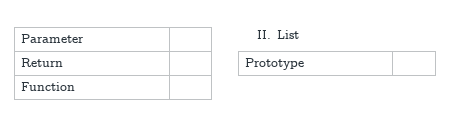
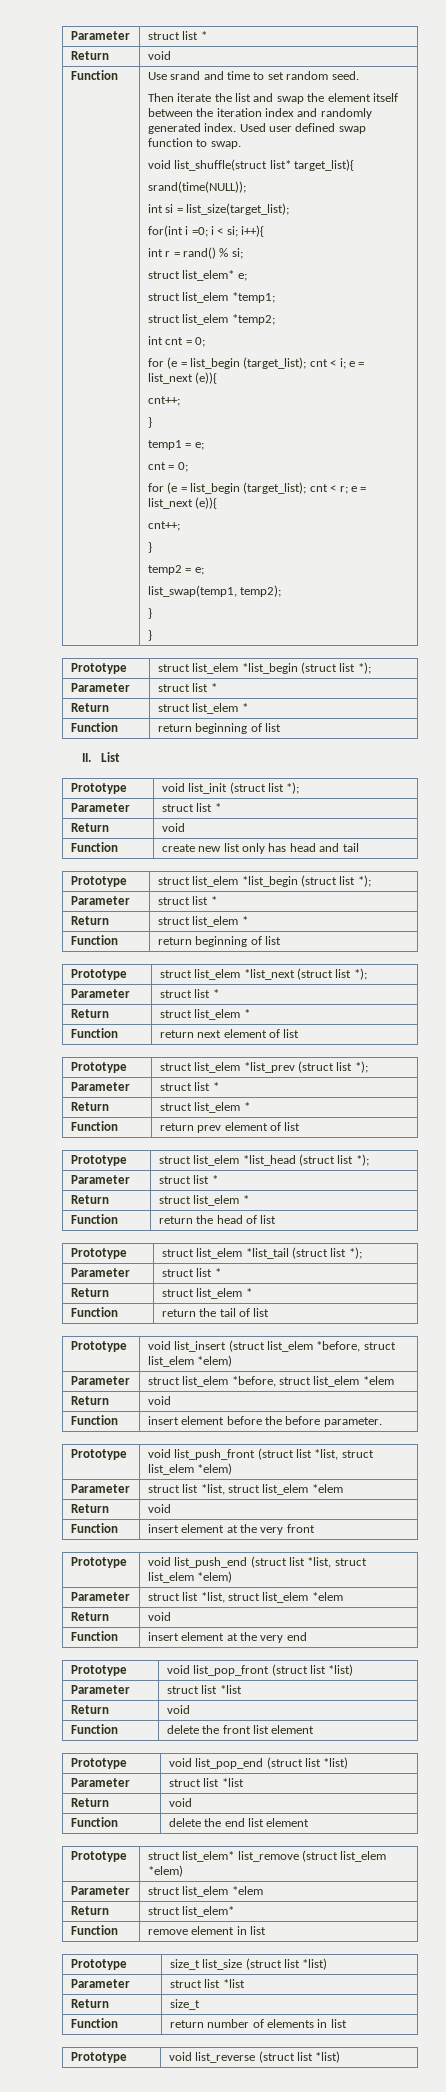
[21,34,85,43] [21,58,64,67] [21,82,76,91] [257,30,300,39] [245,58,305,70] Parameter | // Return | // Function | // II. List // Prototype | -> [70,31,130,40] [147,31,207,40] [70,51,109,60] [147,51,171,60] [70,70,118,80] [147,71,359,80] [147,93,398,104] [147,108,372,119] [147,123,366,134] [147,138,241,149] [147,159,355,171] [147,181,246,193] [147,203,290,215] [147,225,265,237] [147,247,243,259] [147,270,247,281] [147,292,275,303] [147,314,275,325] [147,336,206,347] [147,357,365,369] [147,372,218,384] [147,396,180,406] [147,417,152,428] [147,440,204,450] [147,462,188,472] [147,482,367,494] [147,497,218,509] [147,521,180,531] [147,542,152,553] [147,565,204,575] [147,585,282,597] [147,608,152,619] [147,630,152,641] [70,663,127,674] [157,662,371,674] [70,683,130,692] [157,683,217,692] [70,703,109,712] [157,703,248,714] [70,722,118,732] [157,723,282,734] [81,752,121,762] [70,783,127,794] [161,782,300,794] [70,803,130,812] [161,803,221,812] [70,823,109,832] [161,823,185,832] [70,842,118,852] [161,843,359,854] [70,876,127,887] [157,875,371,887] [70,896,130,905] [157,896,217,905] [70,916,109,925] [157,916,248,927] [70,935,118,945] [157,936,282,947] [70,969,127,980] [159,968,367,980] [70,989,130,998] [159,989,219,998] [70,1009,109,1018] [159,1009,250,1020] [70,1028,118,1038] [159,1029,300,1038] [70,1062,127,1073] [159,1061,368,1073] [70,1082,130,1091] [159,1082,219,1091] [70,1102,109,1111] [159,1102,250,1113] [70,1121,118,1131] [159,1122,301,1133] [70,1155,127,1166] [158,1154,369,1166] [70,1175,130,1184] [158,1175,218,1184] [70,1195,109,1204] [158,1195,249,1206] [70,1214,118,1224] [158,1215,277,1224] [70,1248,127,1259] [161,1247,362,1259] [70,1268,130,1277] [161,1268,221,1277] [70,1288,109,1297] [161,1288,252,1299] [70,1307,118,1317] [161,1308,270,1317] [70,1341,127,1352] [147,1340,396,1352] [147,1355,233,1367] [70,1376,130,1385] [147,1376,394,1387] [70,1396,109,1405] [147,1396,171,1405] [70,1415,118,1425] [147,1416,382,1427] [70,1449,127,1460] [147,1448,374,1460] [147,1463,233,1475] [70,1484,130,1493] [147,1484,343,1495] [70,1504,109,1513] [147,1504,171,1513] [70,1523,118,1533] [147,1524,315,1535] [70,1557,127,1568] [147,1556,367,1568] [147,1571,233,1583] [70,1592,130,1601] [147,1592,343,1603] [70,1612,109,1621] [147,1612,171,1621] [70,1631,118,1641] [147,1632,307,1643] [70,1665,127,1676] [166,1664,354,1676] [70,1685,130,1694] [166,1685,242,1694] [70,1705,109,1714] [166,1705,190,1714] [70,1724,118,1734] [166,1725,315,1734] [70,1758,127,1769] [168,1757,349,1769] [70,1778,130,1787] [168,1778,244,1787] [70,1798,109,1807] [168,1798,192,1807] [70,1817,118,1827] [168,1818,310,1827] [70,1851,127,1862] [147,1850,387,1862] [147,1865,183,1877] [70,1886,130,1895] [147,1886,263,1897] [70,1906,109,1915] [147,1906,235,1917] [70,1925,118,1935] [147,1926,267,1935] [70,1959,127,1970] [169,1958,328,1970] [70,1979,130,1988] [169,1979,245,1988] [70,1999,109,2008] [169,1999,200,2010] [70,2018,118,2028] [169,2019,347,2028] [70,2052,127,2063] [168,2051,341,2063] Parameter | struct list * // Return | void // Function | Use srand and time to set random seed. // Then iterate the list and swap the element itself between the iteration index and randomly generated index. Used user defined swap function to swap. // void list_shuffle(struct list* target_list){ // srand(time(NULL)); // int si = list_size(target_list); // for(int i =0; i < si; i++){ // int r = rand() % si; // struct list_elem* e; // struct list_elem *temp1; // struct list_elem *temp2; // int cnt = 0; // for (e = list_begin (target_list); cnt < i; e = list_next (e)){ // cnt++; // } // temp1 = e; // cnt = 0; // for (e = list_begin (target_list); cnt < r; e = list_next (e)){ // cnt++; // } // temp2 = e; // list_swap(temp1, temp2); // } // } // Prototype | struct list_elem *list_begin (struct list *); // Parameter | struct list * // Return | struct list_elem * // Function | return beginning of list // II. List // Prototype | void list_init (struct list *); // Parameter | struct list * // Return | void // Function | create new list only has head and tail // Prototype | struct list_elem *list_begin (struct list *); // Parameter | struct list * // Return | struct list_elem * // Function | return beginning of list // Prototype | struct list_elem *list_next (struct list *); // Parameter | struct list * // Return | struct list_elem * // Function | return next element of list // Prototype | struct list_elem *list_prev (struct list *); // Parameter | struct list * // Return | struct list_elem * // Function | return prev element of list // Prototype | struct list_elem *list_head (struct list *); // Parameter | struct list * // Return | struct list_elem * // Function | return the head of list // Prototype | struct list_elem *list_tail (struct list *); // Parameter | struct list * // Return | struct list_elem * // Function | return the tail of list // Prototype | void list_insert (struct list_elem *before, struct list_elem *elem) // Parameter | struct list_elem *before, struct list_elem *elem // Return | void // Function | insert element before the before parameter. // Prototype | void list_push_front (struct list *list, struct list_elem *elem) // Parameter | struct list *list, struct list_elem *elem // Return | void // Function | insert element at the very front // Prototype | void list_push_end (struct list *list, struct list_elem *elem) // Parameter | struct list *list, struct list_elem *elem // Return | void // Function | insert element at the very end // Prototype | void list_pop_front (struct list *list) // Parameter | struct list *list // Return | void // Function | delete the front list element // Prototype | void list_pop_end (struct list *list) // Parameter | struct list *list // Return | void // Function | delete the end list element // Prototype | struct list_elem* list_remove (struct list_elem *elem) // Parameter | struct list_elem *elem // Return | struct list_elem* // Function | remove element in list // Prototype | size_t list_size (struct list *list) // Parameter | struct list *list // Return | size_t // Function | return number of elements in list // Prototype | void list_reverse (struct list *list)

